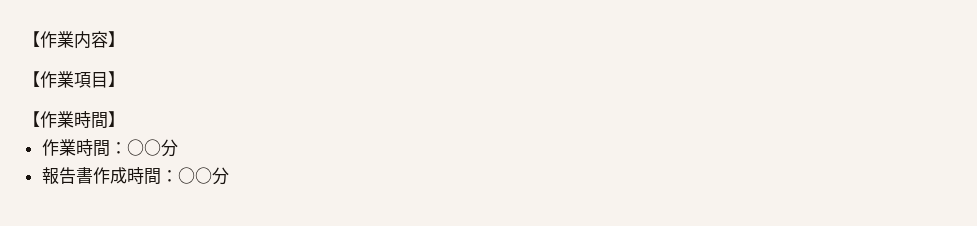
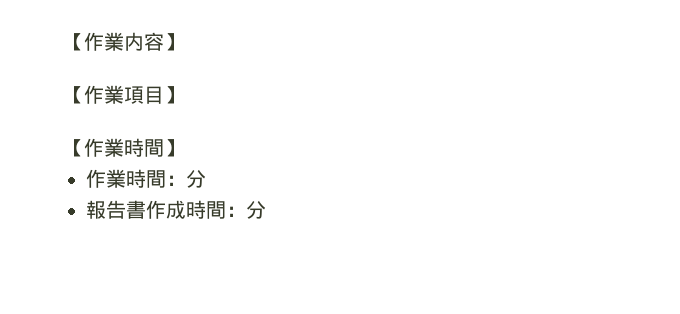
[126,139,161,156] ○○ -> (186, 180) none
[177,167,212,184] ○○ -> (246, 211) none

